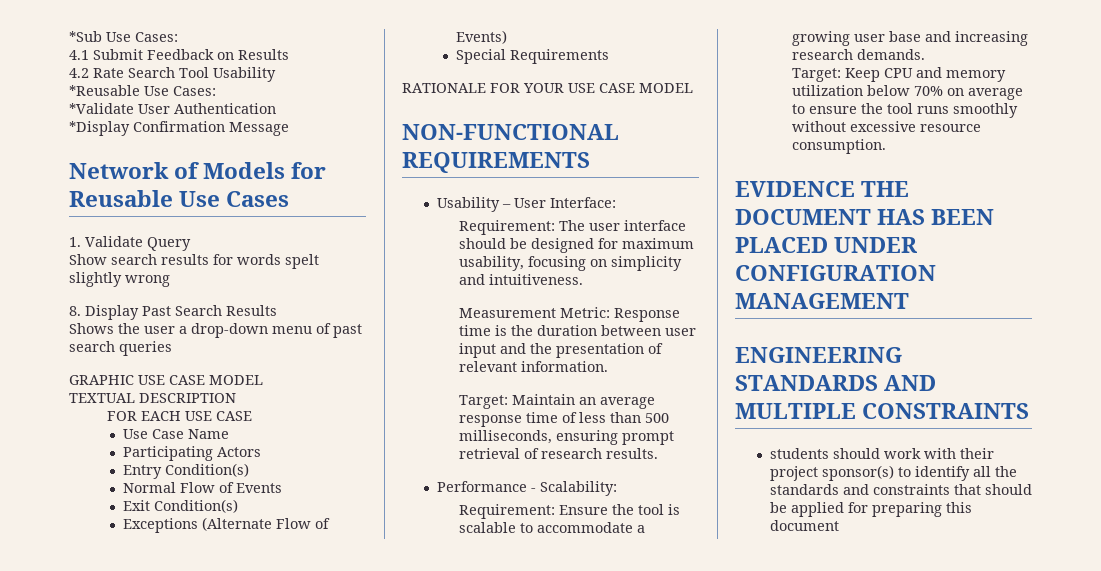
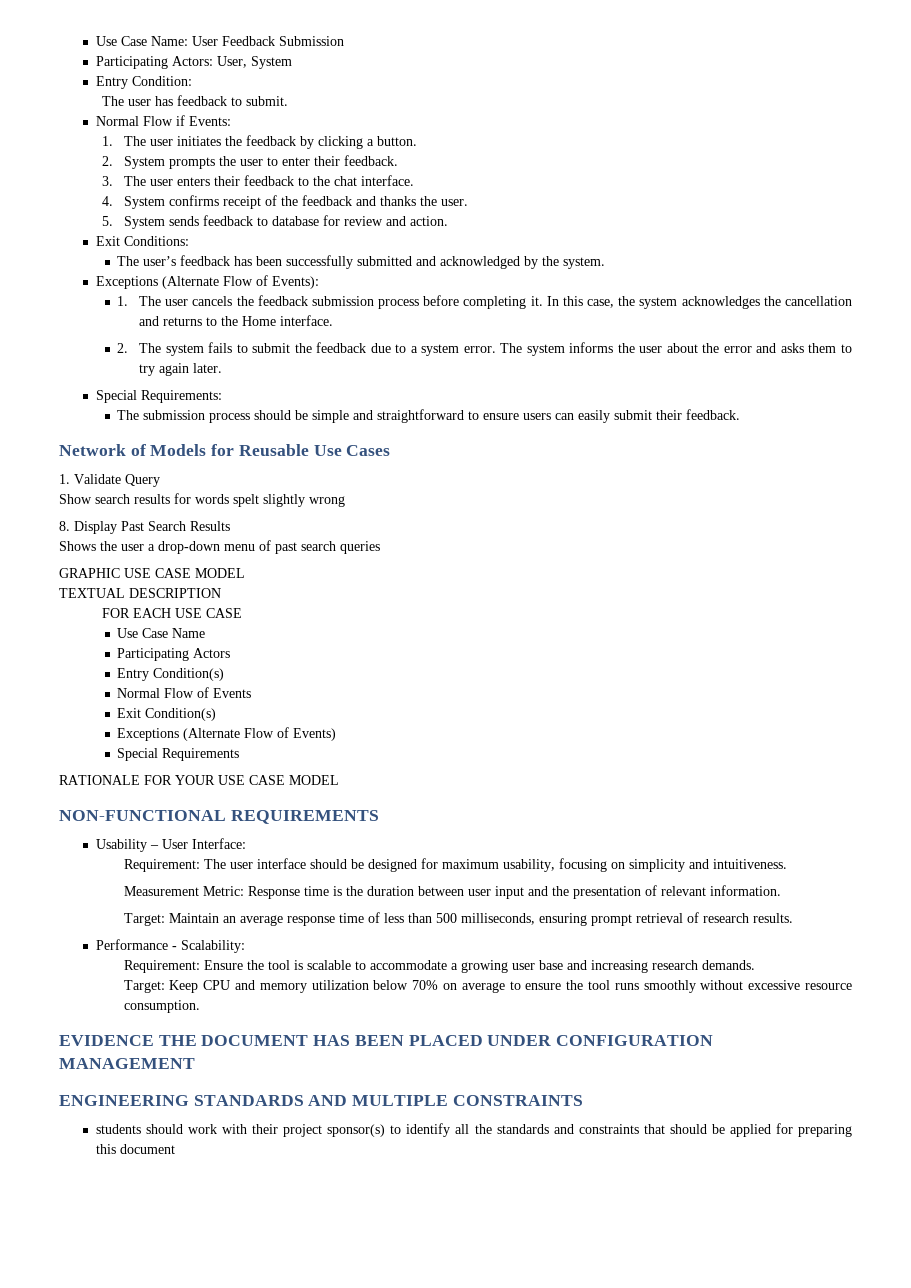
[69,31,178,42] [69,49,289,60] [69,67,276,82] [69,85,216,96] [69,103,276,114] [69,121,289,136] *Sub Use Cases: // 4.1 Submit Feedback on Results // 4.2 Rate Search Tool Usability // *Reusable Use Cases: // *Validate User Authentication // *Display Confirmation Message -> [95,36,344,46] [95,56,292,69] [95,76,192,89] [102,95,289,106] [95,115,231,126] [102,135,417,149] [102,155,398,169] [102,175,414,186] [102,195,468,209] [102,215,448,229] [95,236,189,246] [117,255,606,269] [95,275,319,289] [117,295,853,309] [139,315,334,326] [117,342,852,356] [139,363,223,376] [95,390,222,403] [117,409,741,423] Use Case Name: User Feedback Submission // Participating Actors: User, System // Entry Condition: // The user has feedback to submit. // Normal Flow if Events: // 1. The user initiates the feedback by clicking a button. // 2. System prompts the user to enter their feedback. // 3. The user enters their feedback to the chat interface. // 4. System confirms receipt of the feedback and thanks the user. // 5. System sends feedback to database for review and action. // Exit Conditions: // The user’s feedback has been successfully submitted and acknowledged by the system. // Exceptions (Alternate Flow of Events): // 1. The user cancels the feedback submission process before completing it. In this case, the system acknowledges the cancellation and returns to the Home interface. // 2. The system fails to submit the feedback due to a system error. The system informs the user about the error and asks them to try again later. // Special Requirements: // The submission process should be simple and straightforward to ensure users can easily submit their feedback.

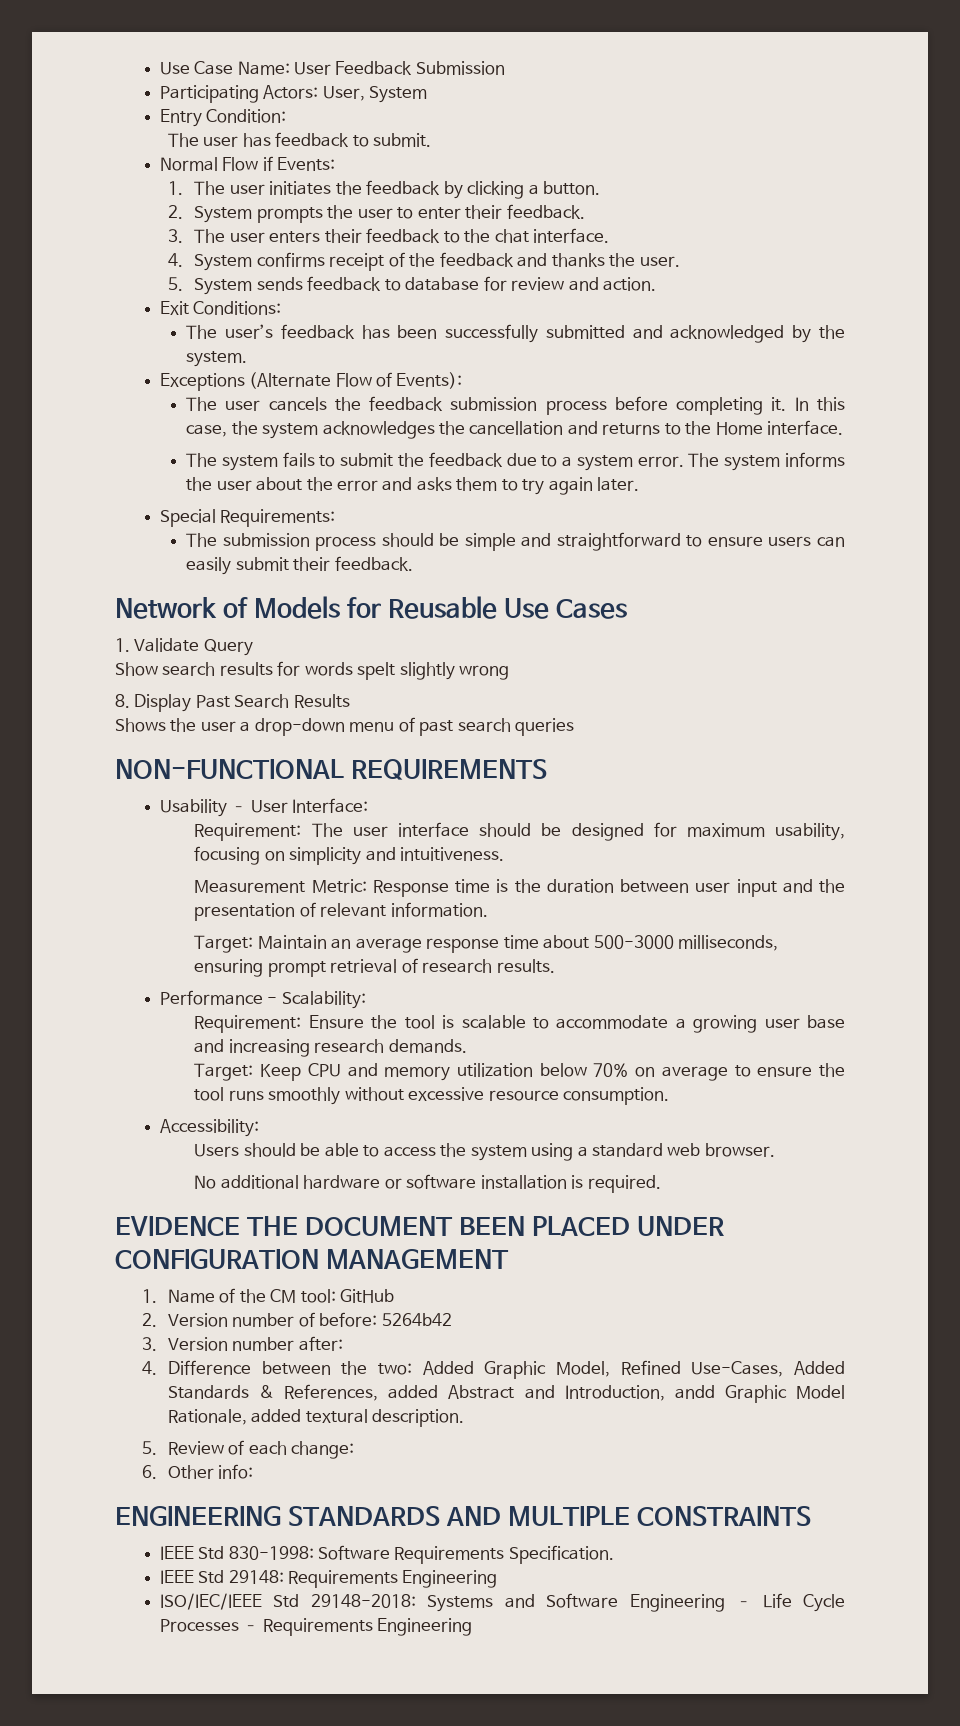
[117,296,129,306] 1. -> (463, 380) none
[117,343,129,353] 2. -> (844, 427) none
[59,568,245,578] [59,588,221,598] [102,608,243,618] [117,628,206,638] [117,648,231,661] [117,668,225,681] [117,687,252,698] [117,708,217,721] [117,727,337,741] [117,748,240,761] [59,775,339,785] // GRAPHIC USE CASE MODEL // TEXTUAL DESCRIPTION // FOR EACH USE CASE // Use Case Name // Participating Actors // Entry Condition(s) // Normal Flow of Events // Exit Condition(s) // Exceptions (Alternate Flow of Events) // Special Requirements // RATIONALE FOR YOUR USE CASE MODEL -> (575, 727) none
[367,912,457,923] of less than 500 -> [543,935,674,949] about 500-3000
(200, 1006) none -> [159,1119,259,1137] [194,1143,775,1161] [194,1174,661,1193] // Accessibility: // Users should be able to access the system using a standard web browser. // No additional hardware or software installation is required.
[313,1035,351,1046] HAS -> (454, 1226) none
(195, 1063) none -> [141,1288,395,1303] [141,1312,452,1327] [141,1336,343,1351] [141,1360,845,1379] [167,1384,846,1403] [167,1409,465,1427] [141,1440,355,1459] [141,1464,254,1479] // 1. Name of the CM tool: GitHub // 2. Version number of before: 5264b42 // 3. Version number after: // 4. Difference between the two: Added Graphic Model, Refined Use-Cases, Added Standards & References, added Abstract and Introduction, andd Graphic Model Rationale, added textural description. // 5. Review of each change: // 6. Other info:
[95,1123,852,1137] [95,1144,175,1154] students should work with their project sponsor(s) to identify all the standards and constraints that should be applied for preparing this document -> [159,1545,614,1564] [159,1570,498,1588] [159,1593,845,1612] [159,1618,473,1636] IEEE Std 830-1998: Software Requirements Specification. // IEEE Std 29148: Requirements Engineering // ISO/IEC/IEEE Std 29148-2018: Systems and Software Engineering – Life Cycle Processes – Requirements Engineering

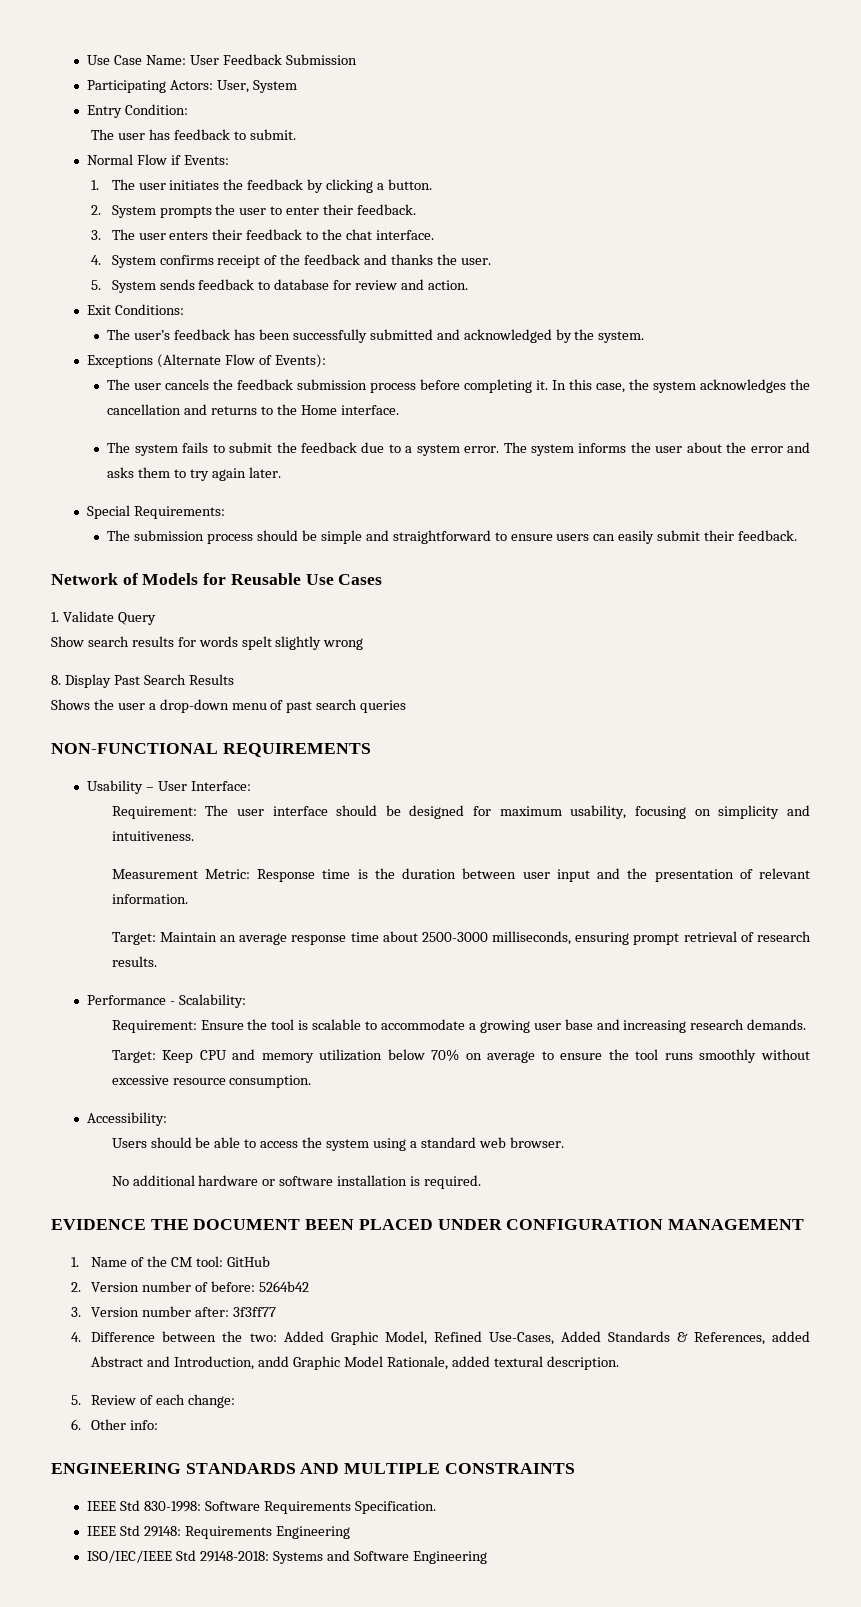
[593,935,674,949] 500-3000 -> [421,932,488,942] 2500-3000
(343, 1343) none -> [233,1307,277,1317] 3f3ff77
[736,1593,845,1612] [159,1618,473,1636] – Life Cycle Processes – Requirements Engineering -> (487, 1557) none

